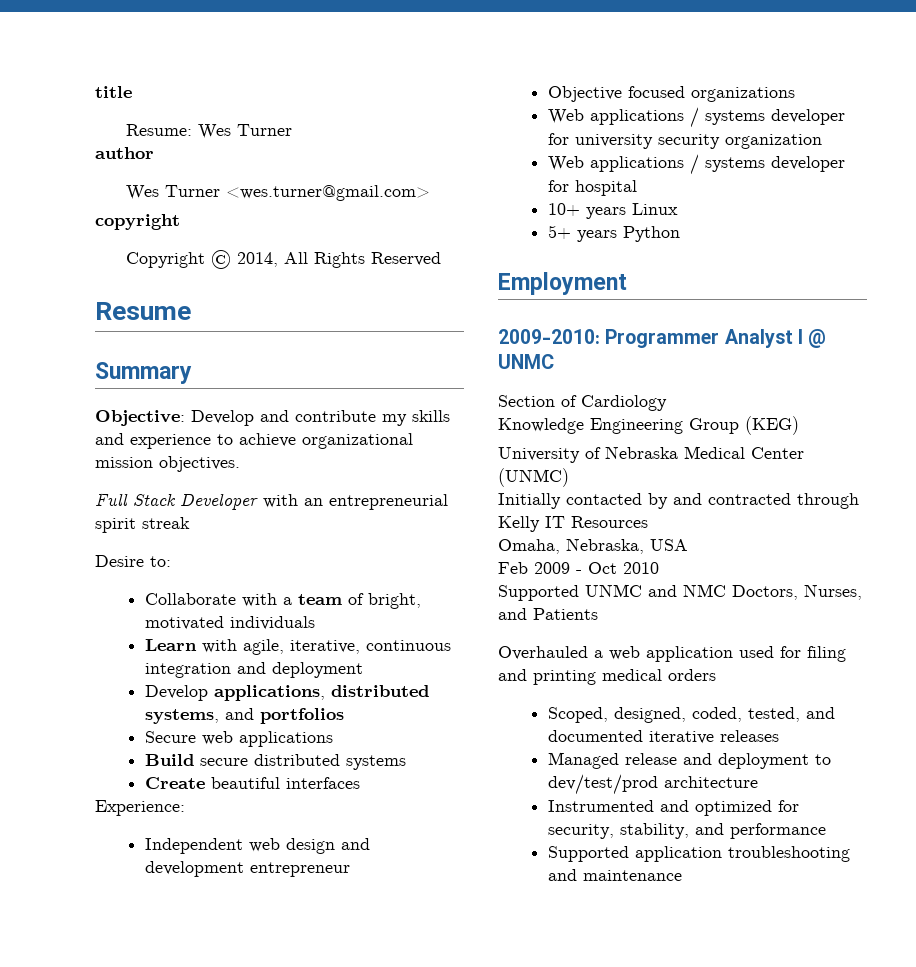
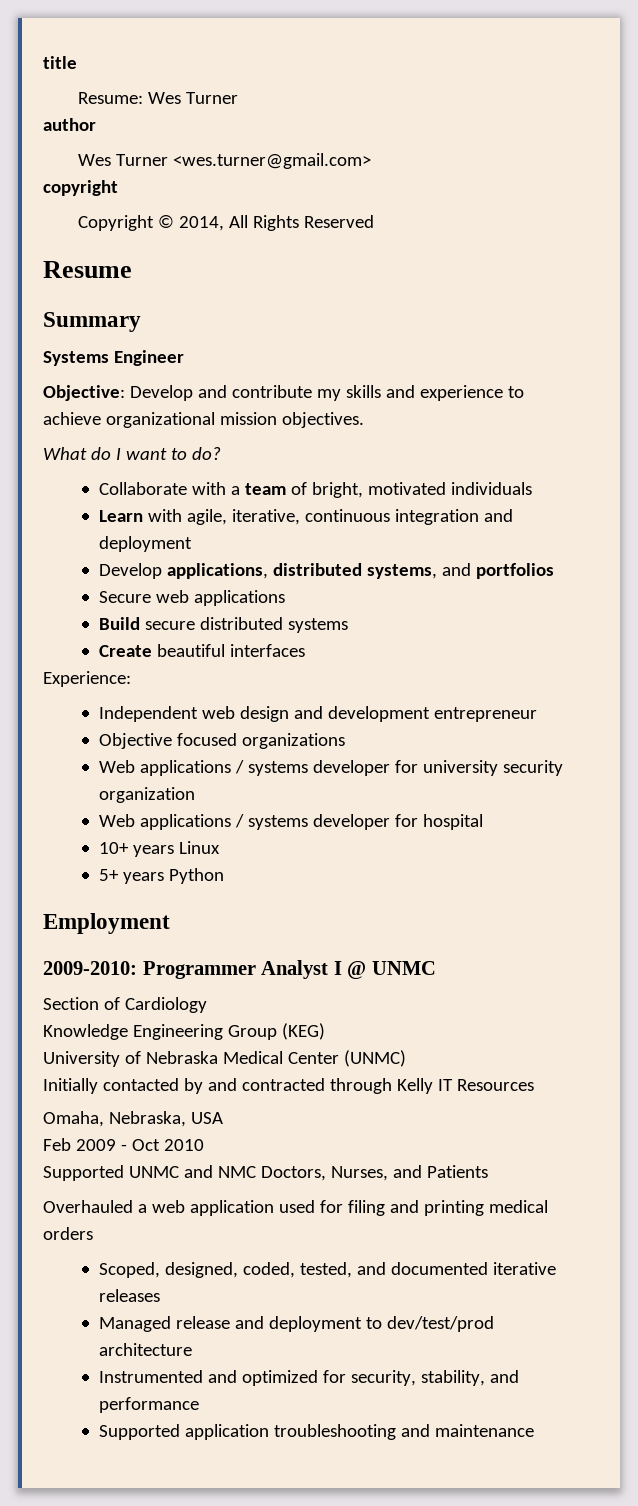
(192, 373) none -> [43,350,184,366] // Systems Engineer
[95,493,448,510] [95,517,190,533] [95,555,171,567] Full Stack Developer with an entrepreneurial spirit streak // Desire to: -> [43,447,221,460] What do I want to do?

